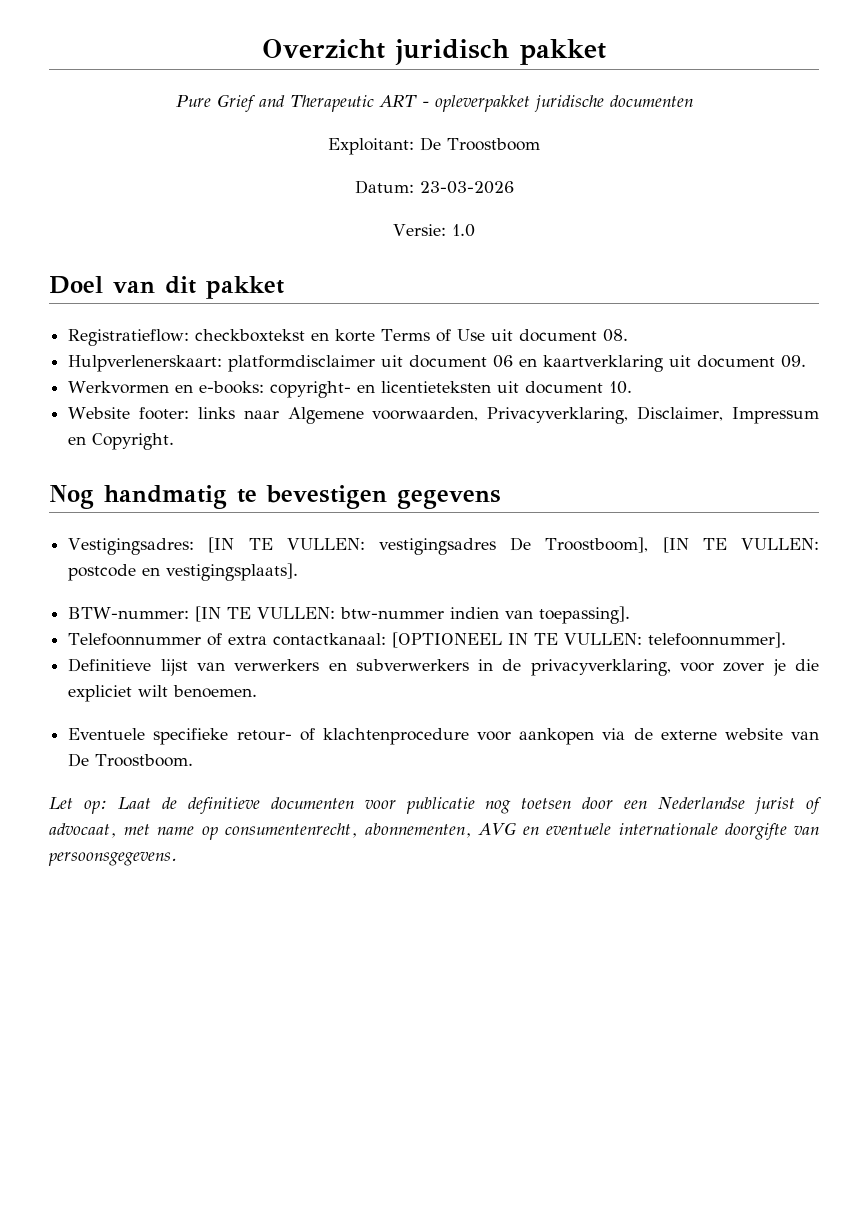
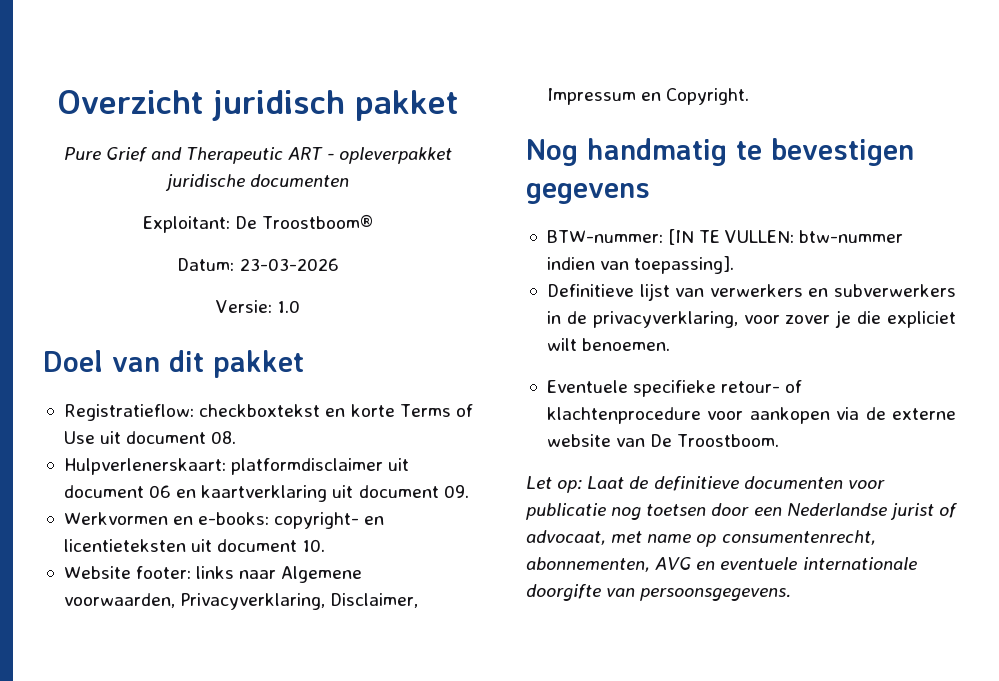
[447,138,541,151] Troostboom -> [262,214,374,229] Troostboom®
[68,537,819,555] [68,563,299,581] // Vestigingsadres: [IN TE VULLEN: vestigingsadres De Troostboom], [IN TE VULLEN: postcode en vestigingsplaats]. -> (650, 193) none
[68,632,787,648] // Telefoonnummer of extra contactkanaal: [OPTIONEEL IN TE VULLEN: telefoonnummer]. -> (735, 265) none

